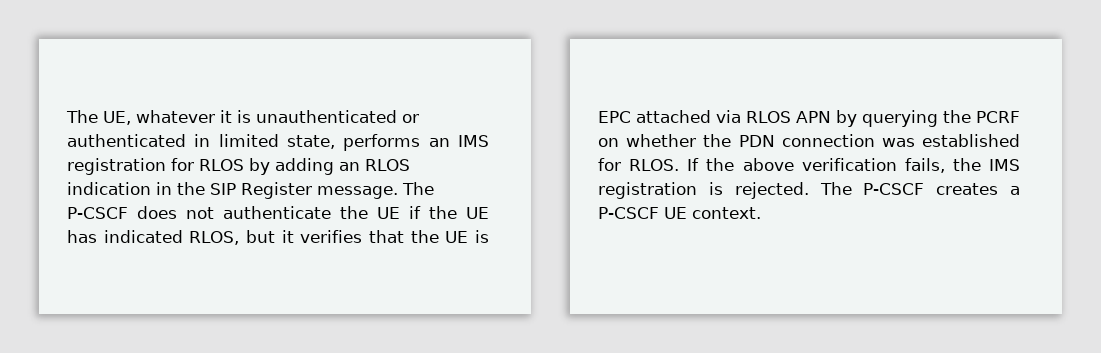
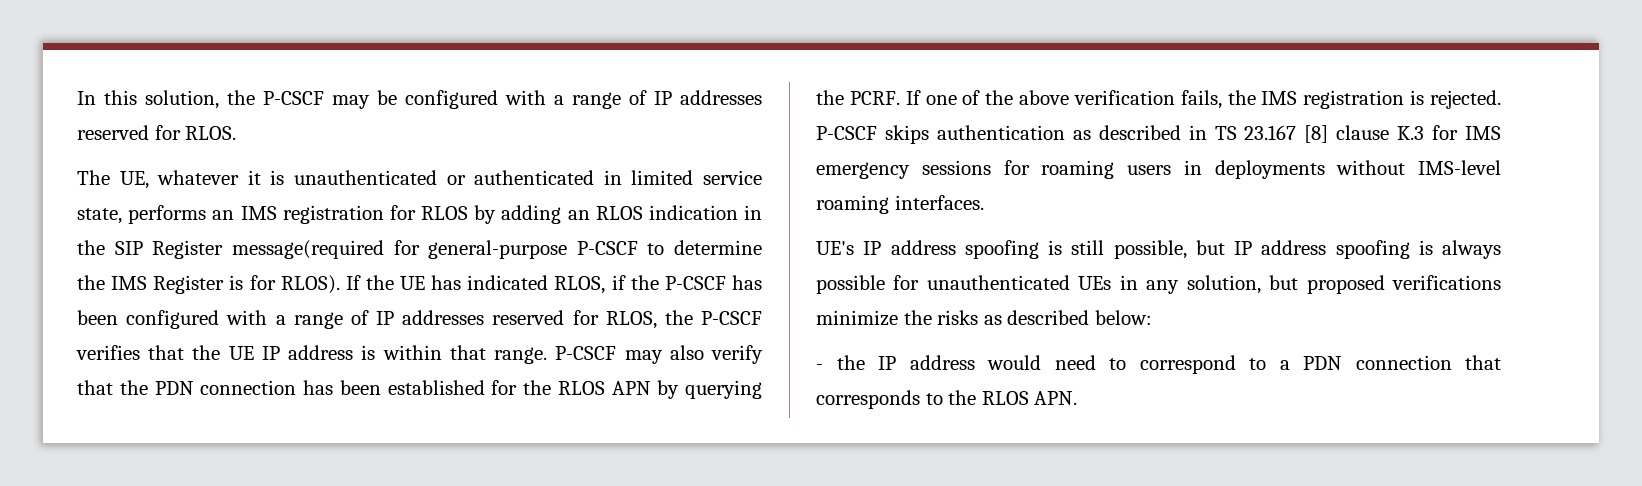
(66, 116) none -> [77,90,762,109] [77,125,237,140] In this solution, the P-CSCF may be configured with a range of IP addresses reserved for RLOS. //
(279, 140) none -> [703,170,763,185] service
[317,182,434,199] [67,206,421,219] message. The P-CSCF does not authenticate the UE if -> [231,240,762,259] [77,275,361,294] message(required for general-purpose P-CSCF to determine the IMS Register is for RLOS). If
[245,230,489,243] [598,110,741,123] but it verifies that the UE is EPC attached via -> [611,275,762,290] [77,310,762,329] [76,345,764,364] [77,380,551,395] if the P-CSCF has been configured with a range of IP addresses reserved for RLOS, the P-CSCF verifies that the UE IP address is within that range. P-CSCF may also verify that the PDN connection has been established for the
[976,111,1020,123] [598,134,1020,147] [598,158,700,171] PCRF on whether the PDN connection was established for RLOS. If -> [849,90,981,105] PCRF. If one of
[819,182,1020,195] [598,207,761,219] The P-CSCF creates a P-CSCF UE context. -> [816,125,1501,144] [816,160,1501,179] [816,195,984,214] [816,240,1501,259] [816,275,1501,294] [816,310,1152,326] [816,355,1501,374] [816,390,1078,409] P-CSCF skips authentication as described in TS 23.167 [8] clause K.3 for IMS emergency sessions for roaming users in deployments without IMS-level roaming interfaces. // UE's IP address spoofing is still possible, but IP address spoofing is always possible for unauthenticated UEs in any solution, but proposed verifications minimize the risks as described below: // - the IP address would need to correspond to a PDN connection that corresponds to the RLOS APN.

